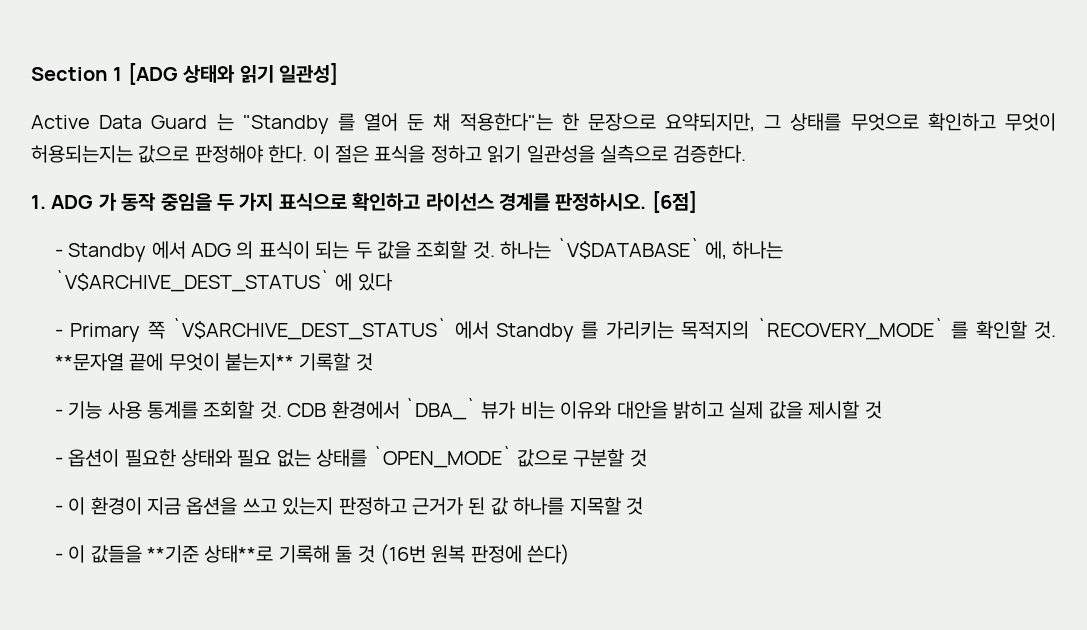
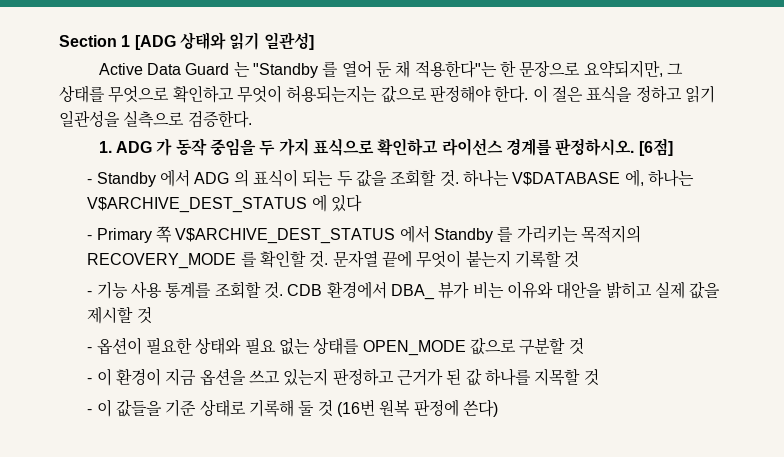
[556,238,700,259] `V$DATABASE` -> [512,172,621,186] V$DATABASE
[54,270,330,292] `V$ARCHIVE_DEST_STATUS` -> [87,197,308,213] V$ARCHIVE_DEST_STATUS
[172,318,448,340] `V$ARCHIVE_DEST_STATUS` -> [175,228,396,244] V$ARCHIVE_DEST_STATUS
[756,318,944,340] `RECOVERY_MODE` -> [87,253,237,269] RECOVERY_MODE
[54,353,124,371] **문자열 -> [332,250,378,268] 문자열
[225,353,295,371] 붙는지** -> [465,250,511,268] 붙는지
[405,398,477,420] `DBA_` -> [390,284,435,300] DBA_
[372,446,512,468] `OPEN_MODE` -> [362,340,466,356] OPEN_MODE
[147,545,274,563] **기준 상태**로 -> [165,399,246,417] 기준 상태로

